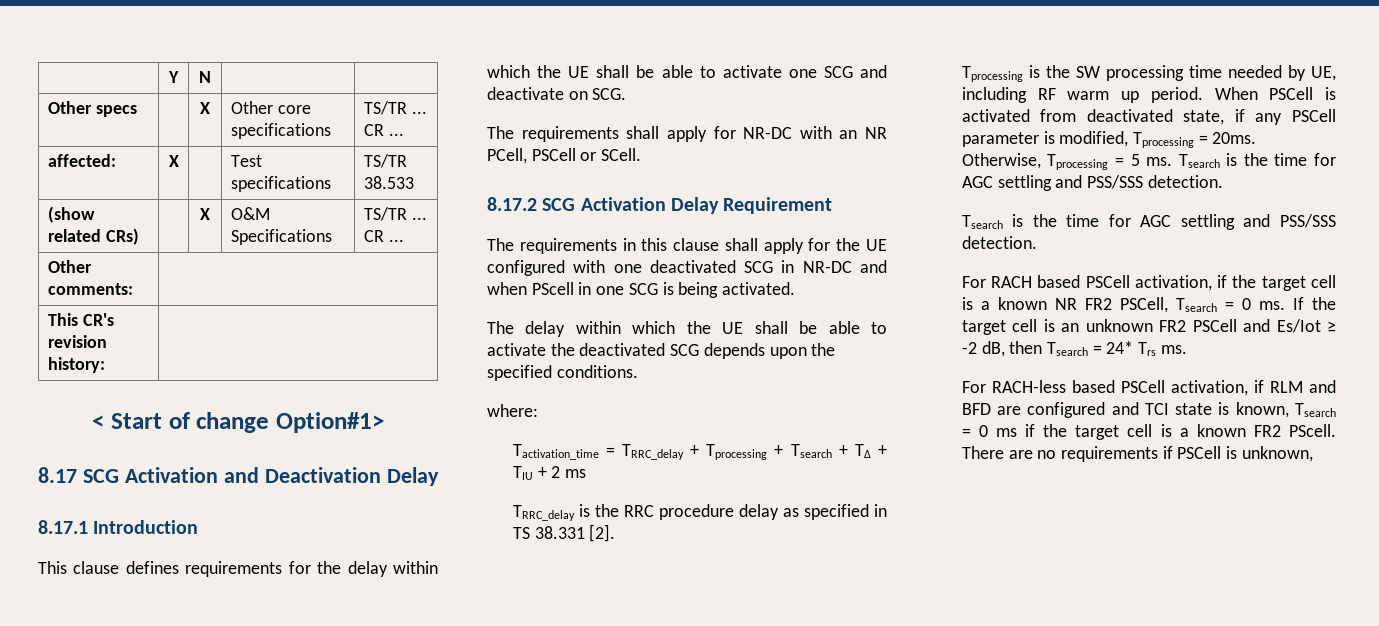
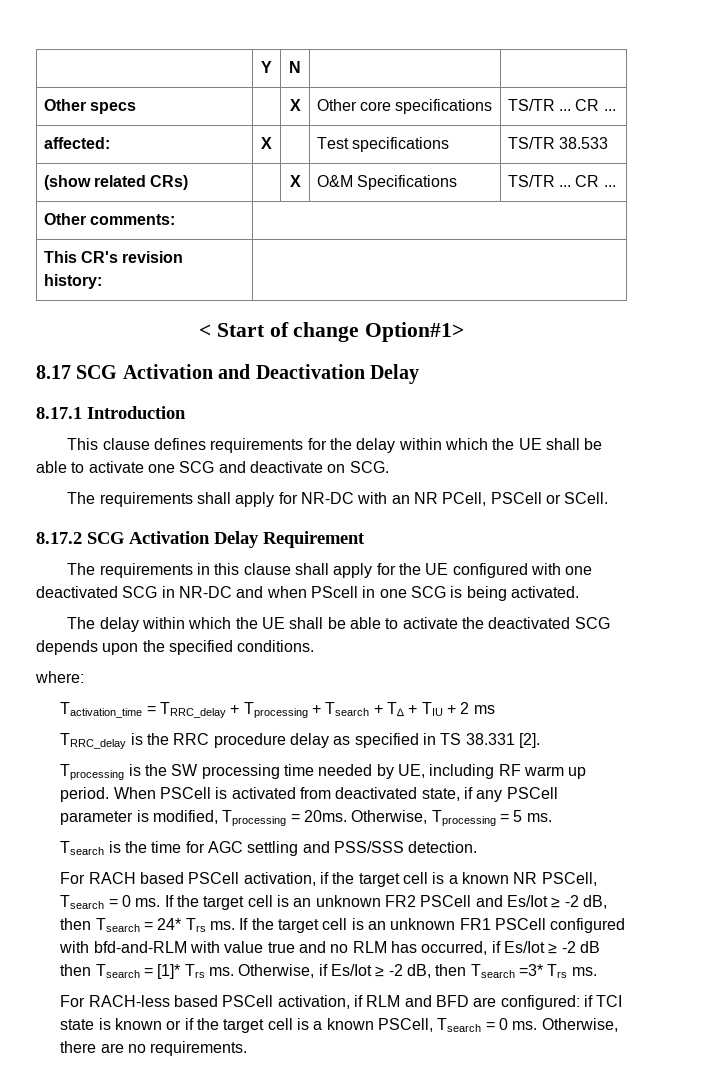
[1178,153,1336,168] [961,175,1223,191] Tsearch is the time for AGC settling and PSS/SSS detection. -> (552, 817) none
[1084,298,1112,310] FR2 -> (538, 878) none
(1187, 349) none -> [239,918,626,933] [59,941,600,955] [60,964,597,979] If the target cell is an unknown FR1 PSCell configured with bfd-and-RLM with value true and no RLM has occurred, if Es/Iot ≥ -2 dB then Tsearch = [1]* Trs ms. Otherwise, if Es/Iot ≥ -2 dB, then Tsearch =3* Trs ms.
[1027,402,1139,418] configured and -> [500,995,593,1010] configured: if
[1235,402,1336,418] [961,424,1336,440] [961,446,1313,462] known, Tsearch = 0 ms if the target cell is a known FR2 PScell. There are no requirements if PSCell is unknown, -> [115,1018,618,1033] [60,1041,248,1056] known or if the target cell is a known PSCell, Tsearch = 0 ms. Otherwise, there are no requirements.

